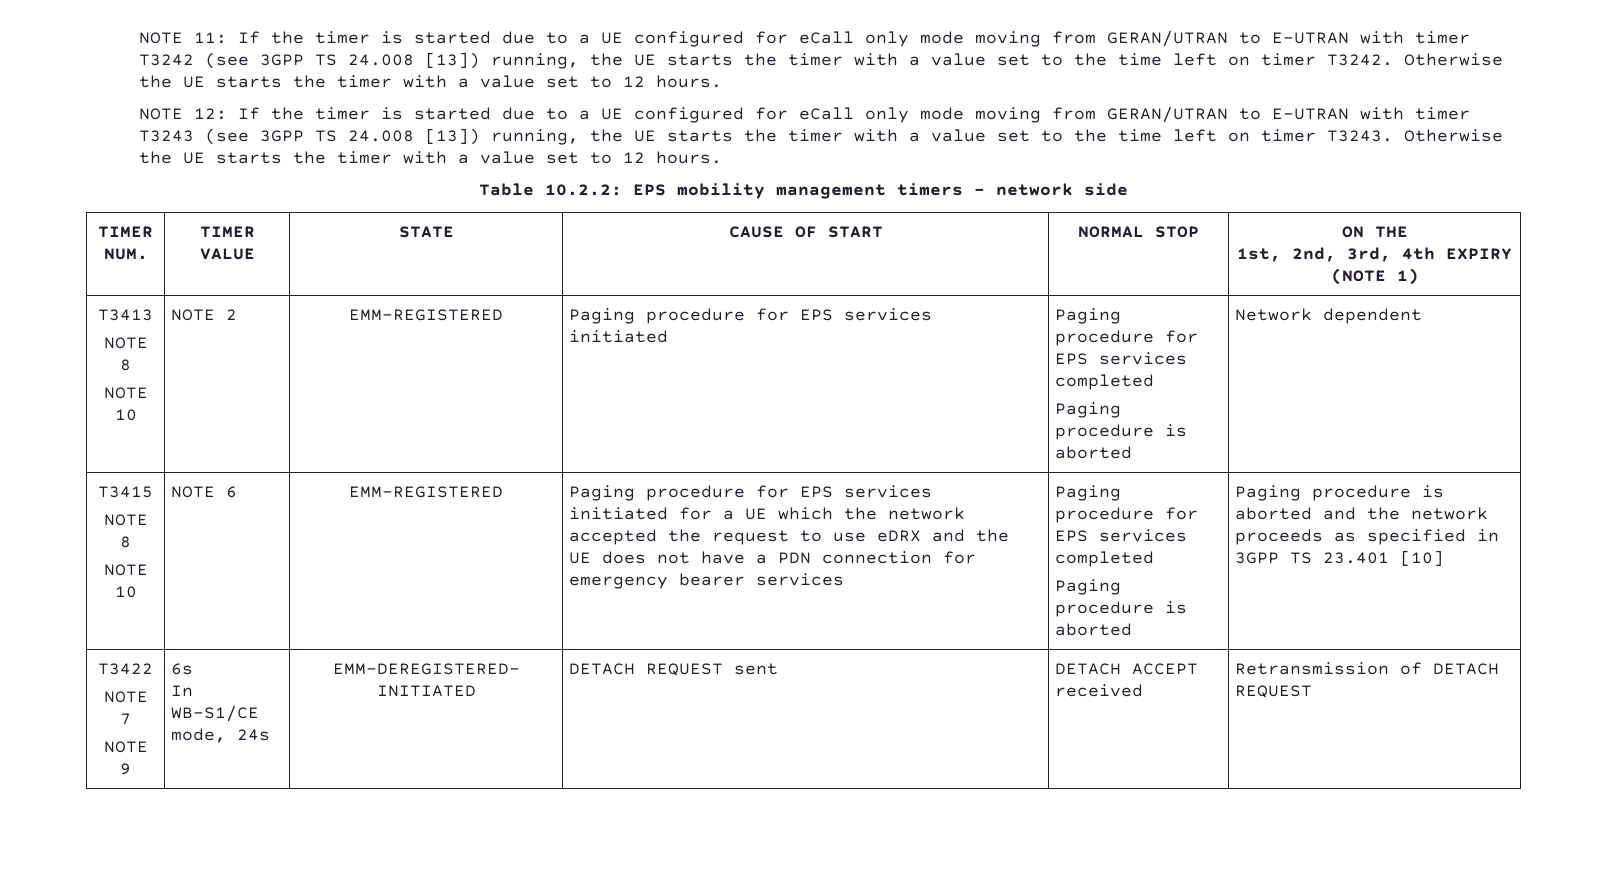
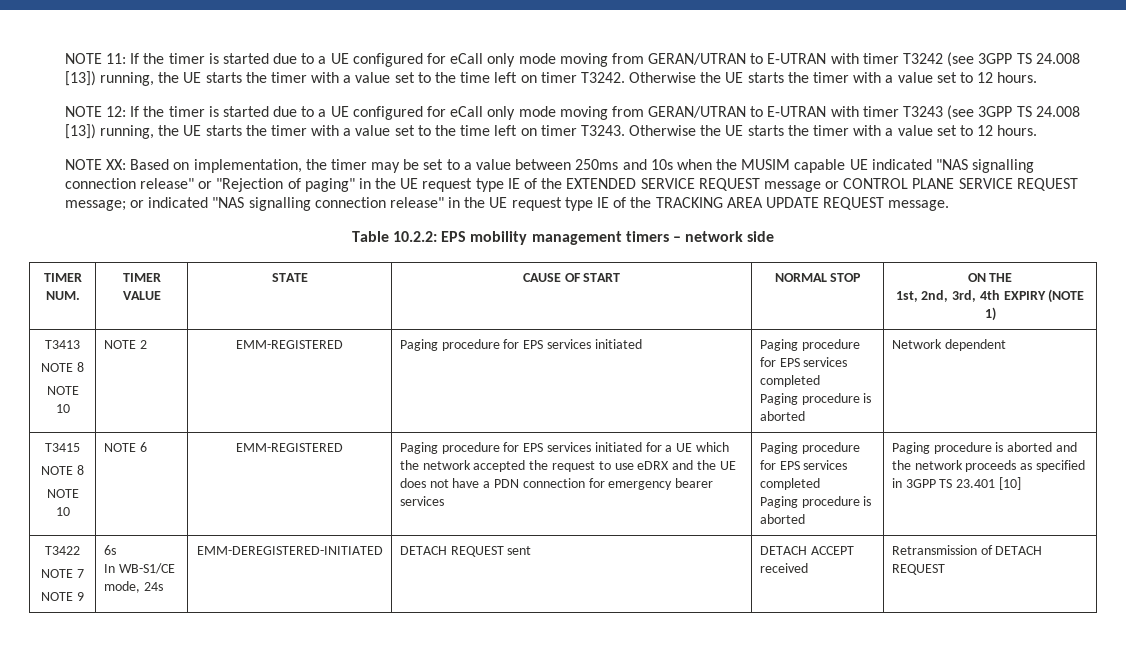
(723, 157) none -> [64,159,1035,173] [64,178,1078,192] [64,197,950,211] // NOTE XX: Based on implementation, the timer may be set to a value between 250ms and 10s when the MUSIM capable UE indicated "NAS signalling connection release" or "Rejection of paging" in the UE request type IE of the EXTENDED SERVICE REQUEST message or CONTROL PLANE SERVICE REQUEST message; or indicated "NAS signalling connection release" in the UE request type IE of the TRACKING AREA UPDATE REQUEST message.

